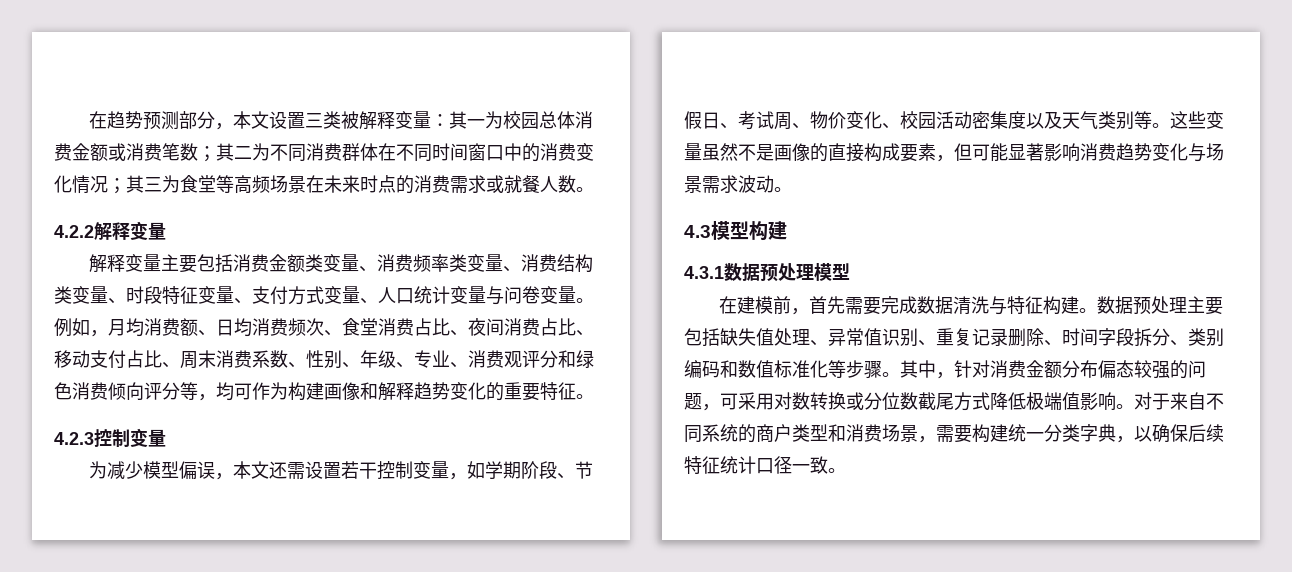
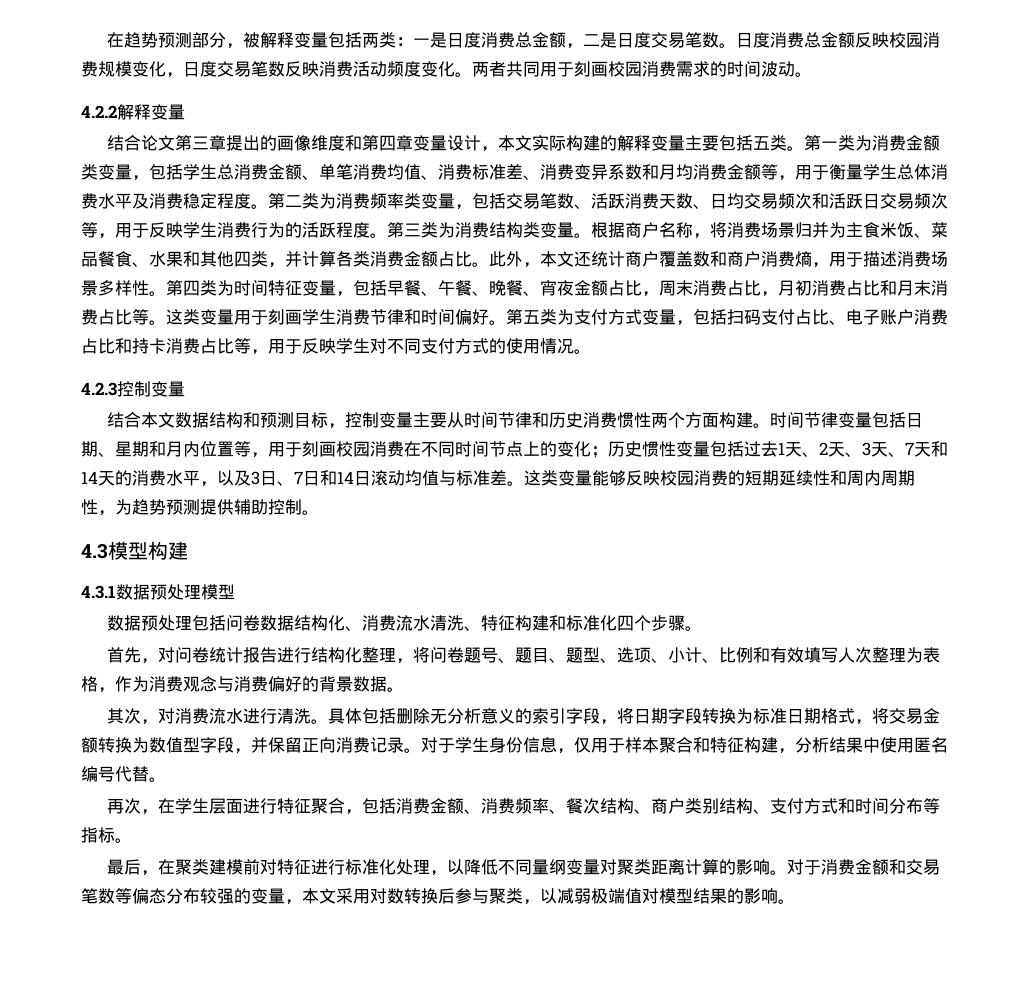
[233,111,594,130] [54,143,594,162] [54,175,594,194] [54,221,166,240] [89,254,594,273] [54,286,594,305] [54,318,594,337] [54,350,594,369] [54,382,594,401] [54,428,166,447] [89,461,594,480] [684,111,1224,130] [684,143,1224,162] [684,175,774,193] 本文设置三类被解释变量：其一为校园总体消费金额或消费笔数；其二为不同消费群体在不同时间窗口中的消费变化情况；其三为食堂等高频场景在未来时点的消费需求或就餐人数。 // 4.2.2解释变量 // 解释变量主要包括消费金额类变量、消费频率类变量、消费结构类变量、时段特征变量、支付方式变量、人口统计变量与问卷变量。例如，月均消费额、日均消费频次、食堂消费占比、夜间消费占比、移动支付占比、周末消费系数、性别、年级、专业、消费观评分和绿色消费倾向评分等，均可作为构建画像和解释趋势变化的重要特征。 // 4.2.3控制变量 // 为减少模型偏误，本文还需设置若干控制变量，如学期阶段、节假日、考试周、物价变化、校园活动密集度以及天气类别等。这些变量虽然不是画像的直接构成要素，但可能显著影响消费趋势变化与场景需求波动 -> [242,32,940,49] [81,61,812,78] [81,104,185,120] [106,135,940,152] [81,164,948,181] [81,193,948,210] [81,222,948,239] [81,251,948,268] [81,280,948,297] [81,309,948,326] [81,338,591,355] [81,381,185,397] [106,412,923,429] [81,441,948,458] [81,470,915,487] [81,499,302,516] 被解释变量包括两类：一是日度消费总金额，二是日度交易笔数。日度消费总金额反映校园消费规模变化，日度交易笔数反映消费活动频度变化。两者共同用于刻画校园消费需求的时间波动。 // 4.2.2解释变量 // 结合论文第三章提出的画像维度和第四章变量设计，本文实际构建的解释变量主要包括五类。第一类为消费金额类变量，包括学生总消费金额、单笔消费均值、消费标准差、消费变异系数和月均消费金额等，用于衡量学生总体消费水平及消费稳定程度。第二类为消费频率类变量，包括交易笔数、活跃消费天数、日均交易频次和活跃日交易频次等，用于反映学生消费行为的活跃程度。第三类为消费结构类变量。根据商户名称，将消费场景归并为主食米饭、菜品餐食、水果和其他四类，并计算各类消费金额占比。此外，本文还统计商户覆盖数和商户消费熵，用于描述消费场景多样性。第四类为时间特征变量，包括早餐、午餐、晚餐、宵夜金额占比，周末消费占比，月初消费占比和月末消费占比等。这类变量用于刻画学生消费节律和时间偏好。第五类为支付方式变量，包括扫码支付占比、电子账户消费占比和持卡消费占比等，用于反映学生对不同支付方式的使用情况。 // 4.2.3控制变量 // 结合本文数据结构和预测目标，控制变量主要从时间节律和历史消费惯性两个方面构建。时间节律变量包括日期、星期和月内位置等，用于刻画校园消费在不同时间节点上的变化；历史惯性变量包括过去1天、2天、3天、7天和14天的消费水平，以及3日、7日和14日滚动均值与标准差。这类变量能够反映校园消费的短期延续性和周内周期性，为趋势预测提供辅助控制
[719,296,1224,315] [684,328,1224,347] [684,360,1206,379] [684,392,1224,411] [684,424,1224,443] [684,456,828,474] 在建模前，首先需要完成数据清洗与特征构建。数据预处理主要包括缺失值处理、异常值识别、重复记录删除、时间字段拆分、类别编码和数值标准化等步骤。其中，针对消费金额分布偏态较强的问题，可采用对数转换或分位数截尾方式降低极端值影响。对于来自不同系统的商户类型和消费场景，需要构建统一分类字典，以确保后续特征统计口径一致 -> [106,615,702,631] [106,647,940,664] [81,676,404,693] [106,708,940,725] [81,737,948,754] [81,766,166,782] [106,798,940,815] [81,827,132,843] [106,859,940,876] [81,888,778,905] 数据预处理包括问卷数据结构化、消费流水清洗、特征构建和标准化四个步骤。 // 首先，对问卷统计报告进行结构化整理，将问卷题号、题目、题型、选项、小计、比例和有效填写人次整理为表格，作为消费观念与消费偏好的背景数据。 // 其次，对消费流水进行清洗。具体包括删除无分析意义的索引字段，将日期字段转换为标准日期格式，将交易金额转换为数值型字段，并保留正向消费记录。对于学生身份信息，仅用于样本聚合和特征构建，分析结果中使用匿名编号代替。 // 再次，在学生层面进行特征聚合，包括消费金额、消费频率、餐次结构、商户类别结构、支付方式和时间分布等指标。 // 最后，在聚类建模前对特征进行标准化处理，以降低不同量纲变量对聚类距离计算的影响。对于消费金额和交易笔数等偏态分布较强的变量，本文采用对数转换后参与聚类，以减弱极端值对模型结果的影响

